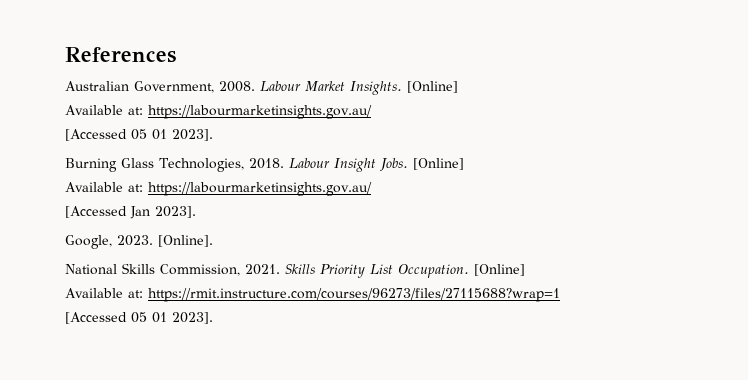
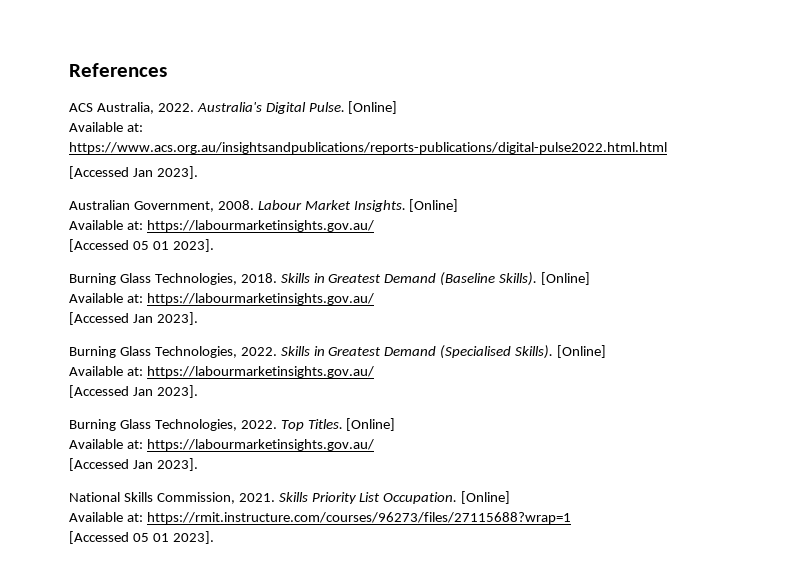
(176, 55) none -> [69,101,398,114] [69,122,143,132] [69,142,667,154] [69,166,198,179] // ACS Australia, 2022. Australia's Digital Pulse. [Online] // Available at: https://www.acs.org.au/insightsandpublications/reports-publications/digital-pulse2022.html.html // [Accessed Jan 2023].
[288,158,464,172] [65,182,372,196] [65,206,196,219] [65,235,213,249] Labour Insight Jobs. [Online] // Available at: https://labourmarketinsights.gov.au/ // [Accessed Jan 2023]. // Google, 2023. [Online]. -> [280,272,591,286] [69,293,374,305] [69,312,198,325] [69,345,607,359] [69,366,374,378] [69,385,198,398] [69,418,396,431] [69,439,374,451] [69,458,198,471] Skills in Greatest Demand (Baseline Skills). [Online] // Available at: https://labourmarketinsights.gov.au/ // [Accessed Jan 2023]. // Burning Glass Technologies, 2022. Skills in Greatest Demand (Specialised Skills). [Online] // Available at: https://labourmarketinsights.gov.au/ // [Accessed Jan 2023]. // Burning Glass Technologies, 2022. Top Titles. [Online] // Available at: https://labourmarketinsights.gov.au/ // [Accessed Jan 2023].

